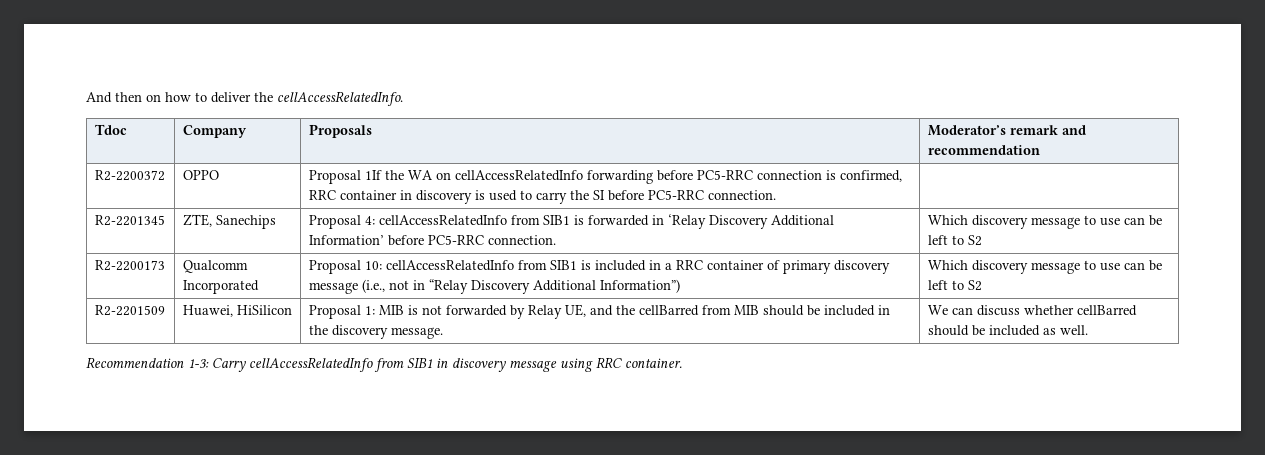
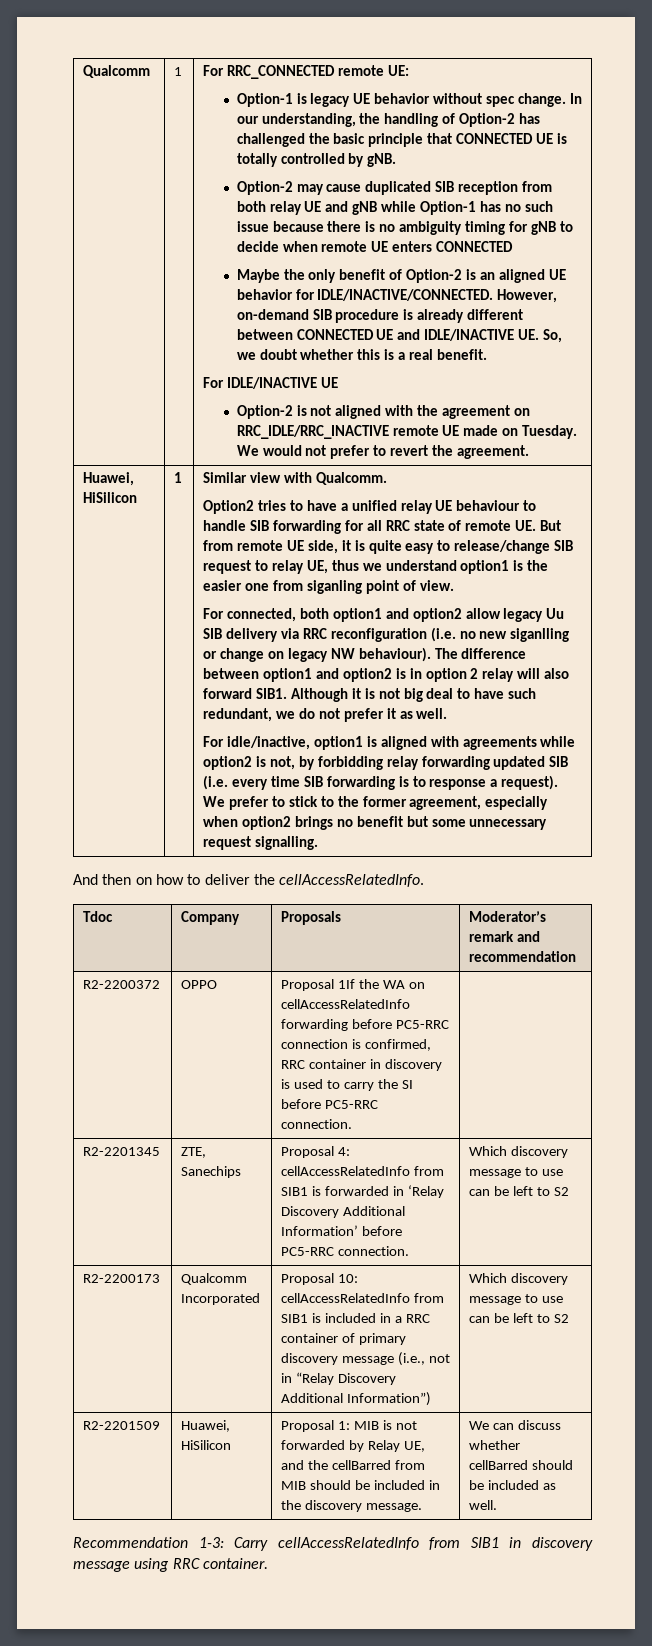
(86, 97) none -> [83,65,151,78] [174,67,183,76] [203,65,409,79] [236,93,582,107] [236,113,541,127] [236,133,568,147] [236,153,397,167] [236,181,553,195] [236,201,553,215] [236,221,573,235] [236,241,514,252] [236,269,566,283] [236,289,558,303] [236,309,524,323] [236,329,563,343] [236,349,488,360] [203,377,338,389] [236,405,531,419] [236,425,578,439] [236,445,530,459] [83,472,135,486] [83,492,138,503] [174,472,183,483] [203,472,387,485] [203,500,537,514] [203,520,562,534] [203,540,574,554] [203,560,549,574] [203,580,454,594] [203,608,565,622] [203,627,570,642] [203,647,527,662] [203,668,570,682] [203,688,537,702] [203,708,448,722] [203,736,576,750] [203,756,569,770] [203,775,559,790] [203,796,549,810] [203,816,548,830] [203,836,318,850] Qualcomm | 1 | For RRC_CONNECTED remote UE: // Option-1 is legacy UE behavior without spec change. In our understanding, the handling of Option-2 has challenged the basic principle that CONNECTED UE is totally controlled by gNB. // Option-2 may cause duplicated SIB reception from both relay UE and gNB while Option-1 has no such issue because there is no ambiguity timing for gNB to decide when remote UE enters CONNECTED // Maybe the only benefit of Option-2 is an aligned UE behavior for IDLE/INACTIVE/CONNECTED. However, on-demand SIB procedure is already different between CONNECTED UE and IDLE/INACTIVE UE. So, we doubt whether this is a real benefit. // For IDLE/INACTIVE UE // Option-2 is not aligned with the agreement on RRC_IDLE/RRC_INACTIVE remote UE made on Tuesday. We would not prefer to revert the agreement. // Huawei, HiSilicon | 1 | Similar view with Qualcomm. // Option2 tries to have a unified relay UE behaviour to handle SIB forwarding for all RRC state of remote UE. But from remote UE side, it is quite easy to release/change SIB request to relay UE, thus we understand option1 is the easier one from siganling point of view. // For connected, both option1 and option2 allow legacy Uu SIB delivery via RRC reconfiguration (i.e. no new siganlling or change on legacy NW behaviour). The difference between option1 and option2 is in option 2 relay will also forward SIB1. Although it is not big deal to have such redundant, we do not prefer it as well. // For idle/inactive, option1 is aligned with agreements while option2 is not, by forbidding relay forwarding updated SIB (i.e. every time SIB forwarding is to response a request). We prefer to stick to the former agreement, especially when option2 brings no benefit but some unnecessary request signalling. //

